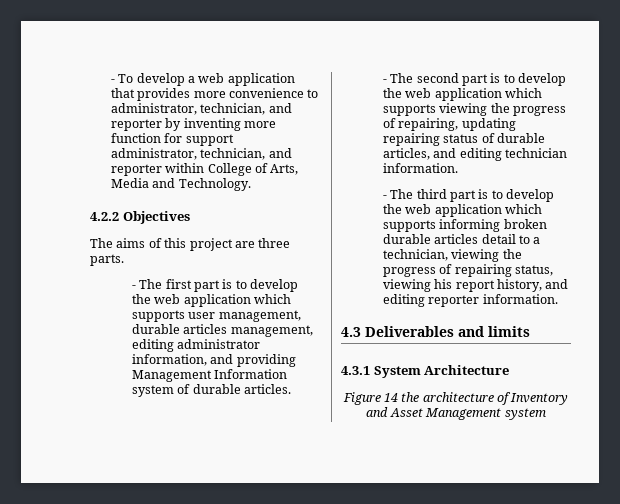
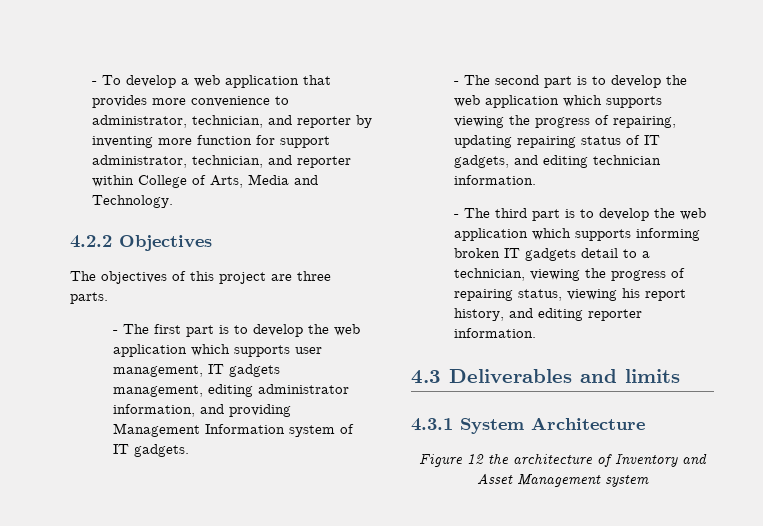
[116,238,146,248] aims -> [101,271,167,284] objectives
[131,324,228,334] durable articles -> [208,364,281,377] IT gadgets
[192,384,292,394] durable articles. -> [113,444,190,457] IT gadgets.
[497,133,546,143] [382,148,430,160] durable articles, -> [644,135,661,145] [454,155,510,168] IT gadgets,
[382,234,479,244] durable articles -> [504,248,577,261] IT gadgets
[383,393,398,402] 14 -> [467,454,484,464] 12

